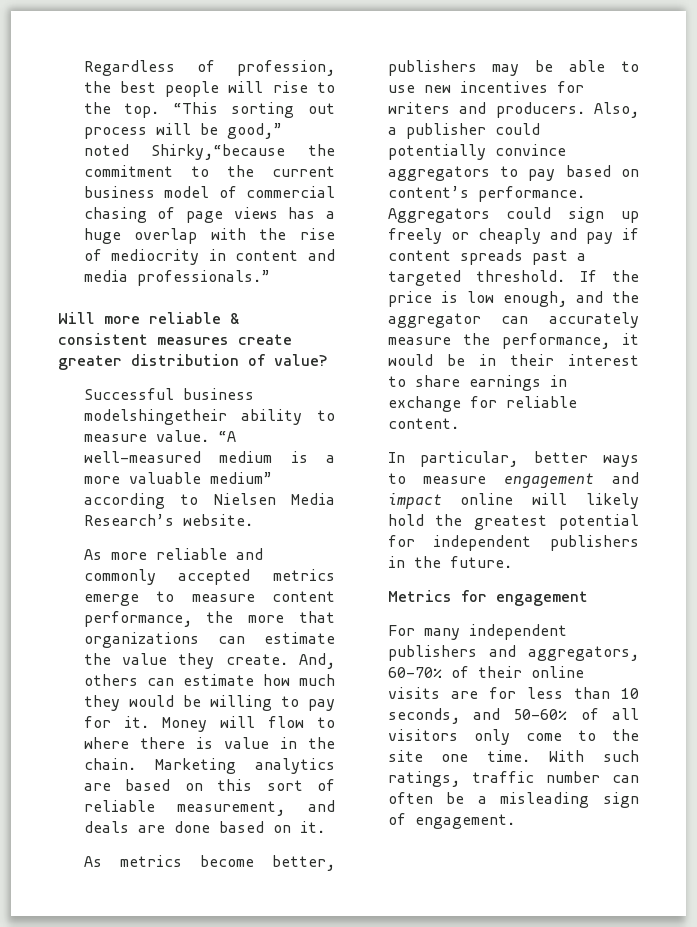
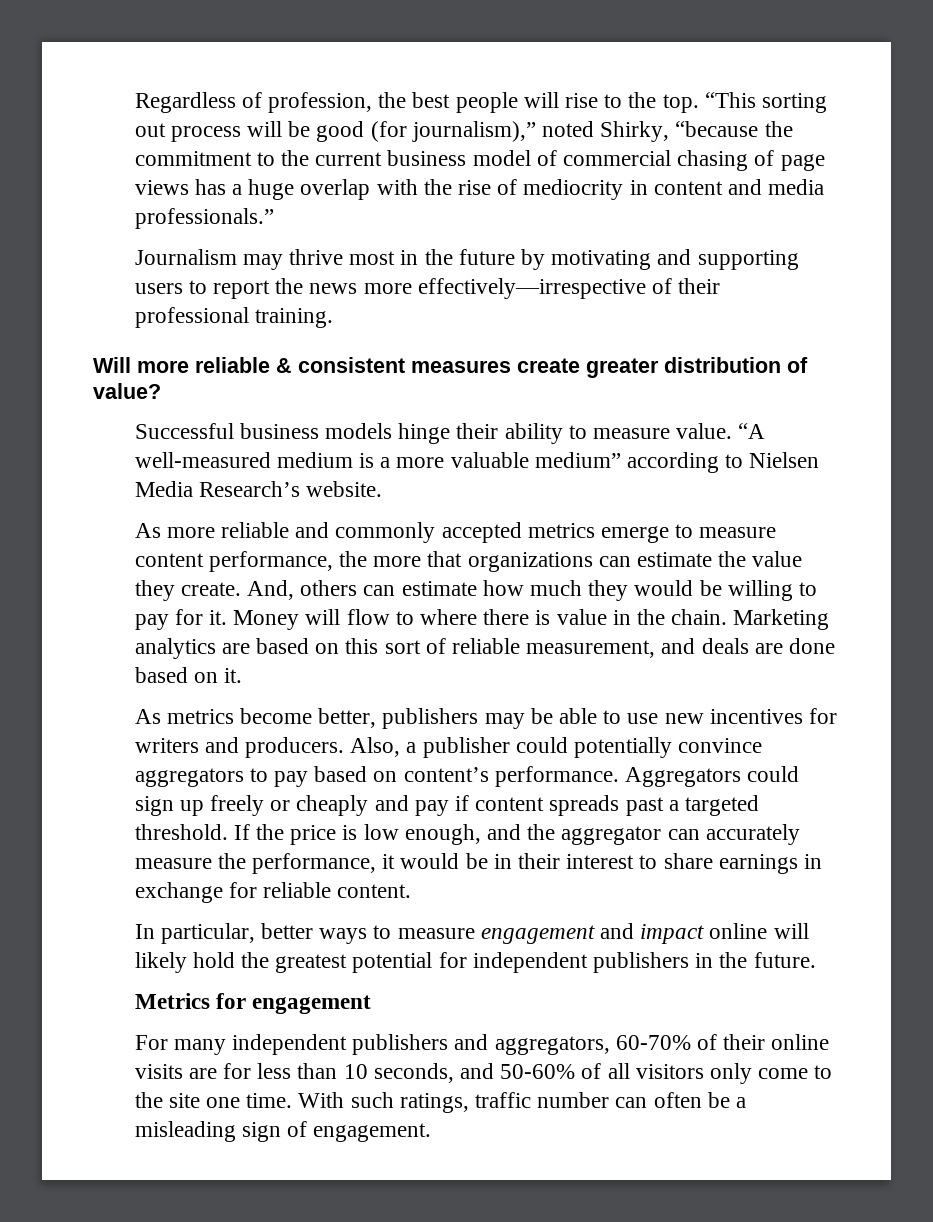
[226,123,282,139] [83,144,286,160] good,” noted Shirky,“because -> [316,121,759,142] good (for journalism),” noted Shirky, “because
(270, 278) none -> [134,249,799,270] [134,278,721,299] [134,307,333,328] // Journalism may thrive most in the future by motivating and supporting users to report the news more effectively—irrespective of their professional training.
[83,409,227,425] modelshingetheir -> [324,423,499,444] models hinge their

